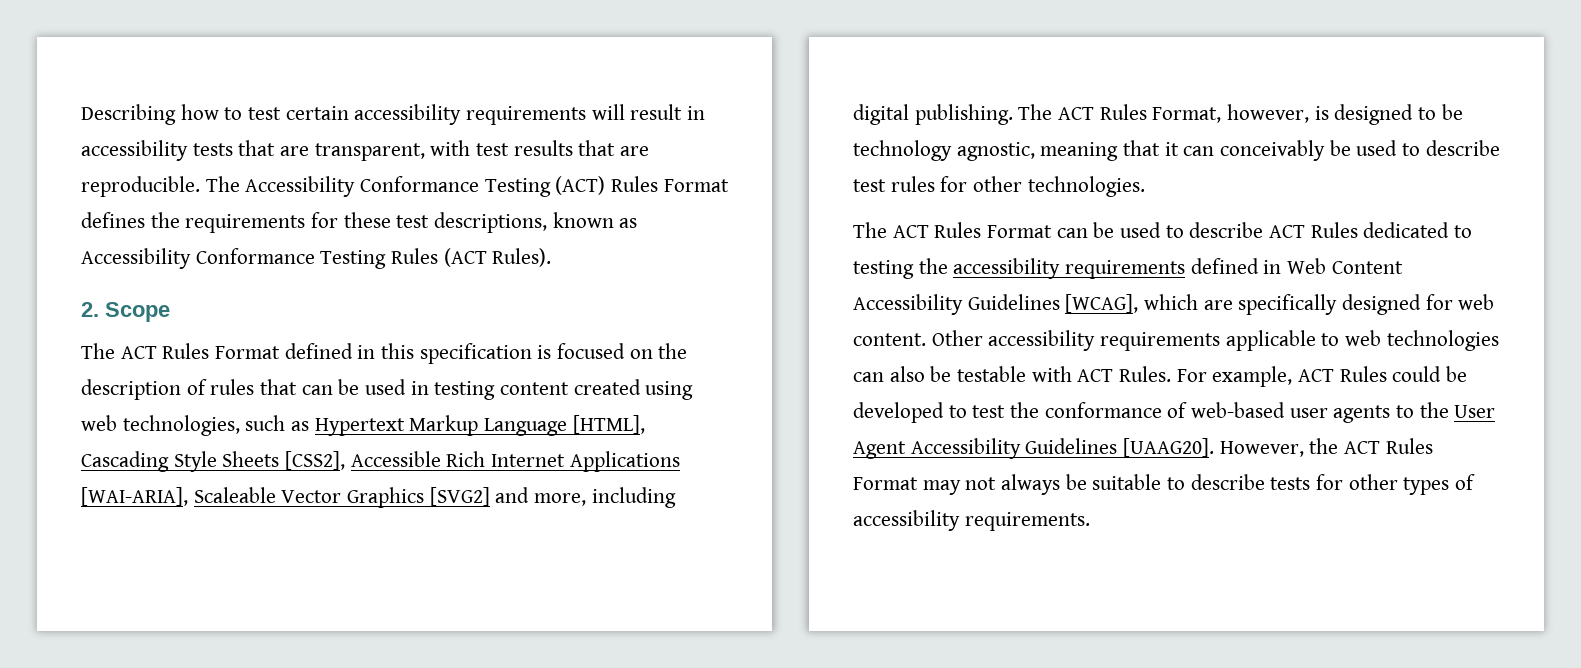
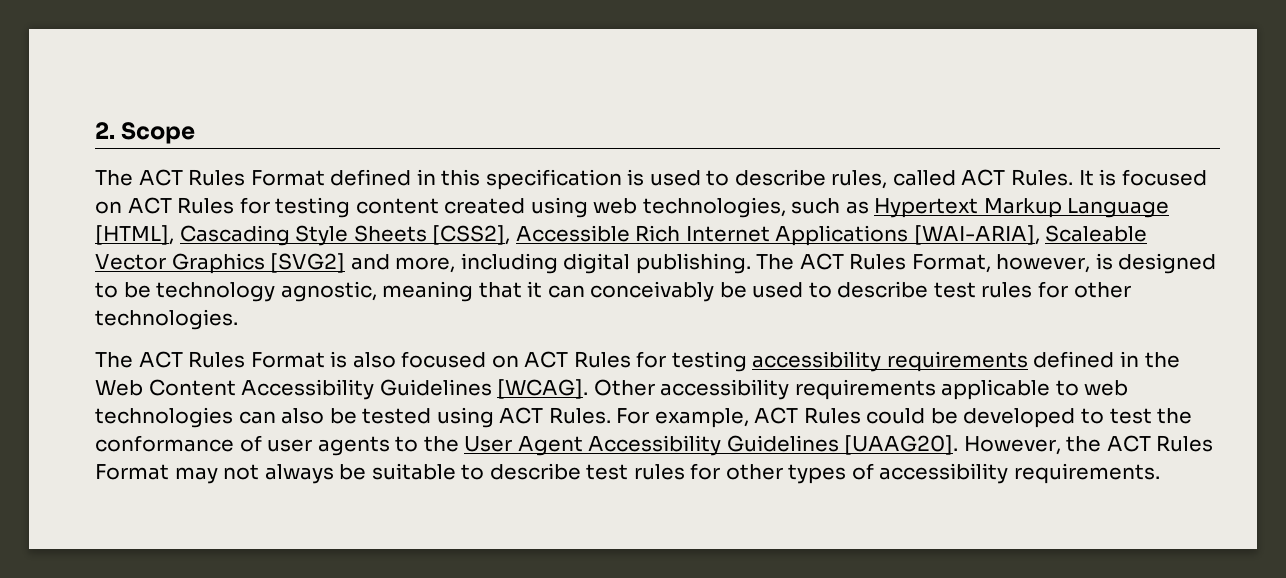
[81,104,706,125] [81,140,650,161] [81,176,729,197] [81,212,638,233] [81,248,552,269] Describing how to test certain accessibility requirements will result in accessibility tests that are transparent, with test results that are reproducible. The Accessibility Conformance Testing (ACT) Rules Format defines the requirements for these test descriptions, known as Accessibility Conformance Testing Rules (ACT Rules). // -> (95, 130) none
[557,343,688,359] [81,379,429,400] focused on the description of rules that can be used in -> [649,169,1207,189] [95,197,270,214] used to describe rules, called ACT Rules. It is focused on ACT Rules for
[1056,222,1473,238] [853,258,948,279] can be used to describe ACT Rules dedicated to testing the -> [330,351,747,372] is also focused on ACT Rules for testing
(1282, 267) none -> [1144,352,1180,368] the
[1065,294,1495,315] [853,333,926,346] [WCAG], which are specifically designed for web content. -> [497,379,589,399] [WCAG].
[957,366,1072,382] testable with -> [362,407,494,428] tested using
[1191,402,1286,418] web-based -> (262, 443) none
[1270,477,1311,490] tests -> [586,464,685,480] test rules

